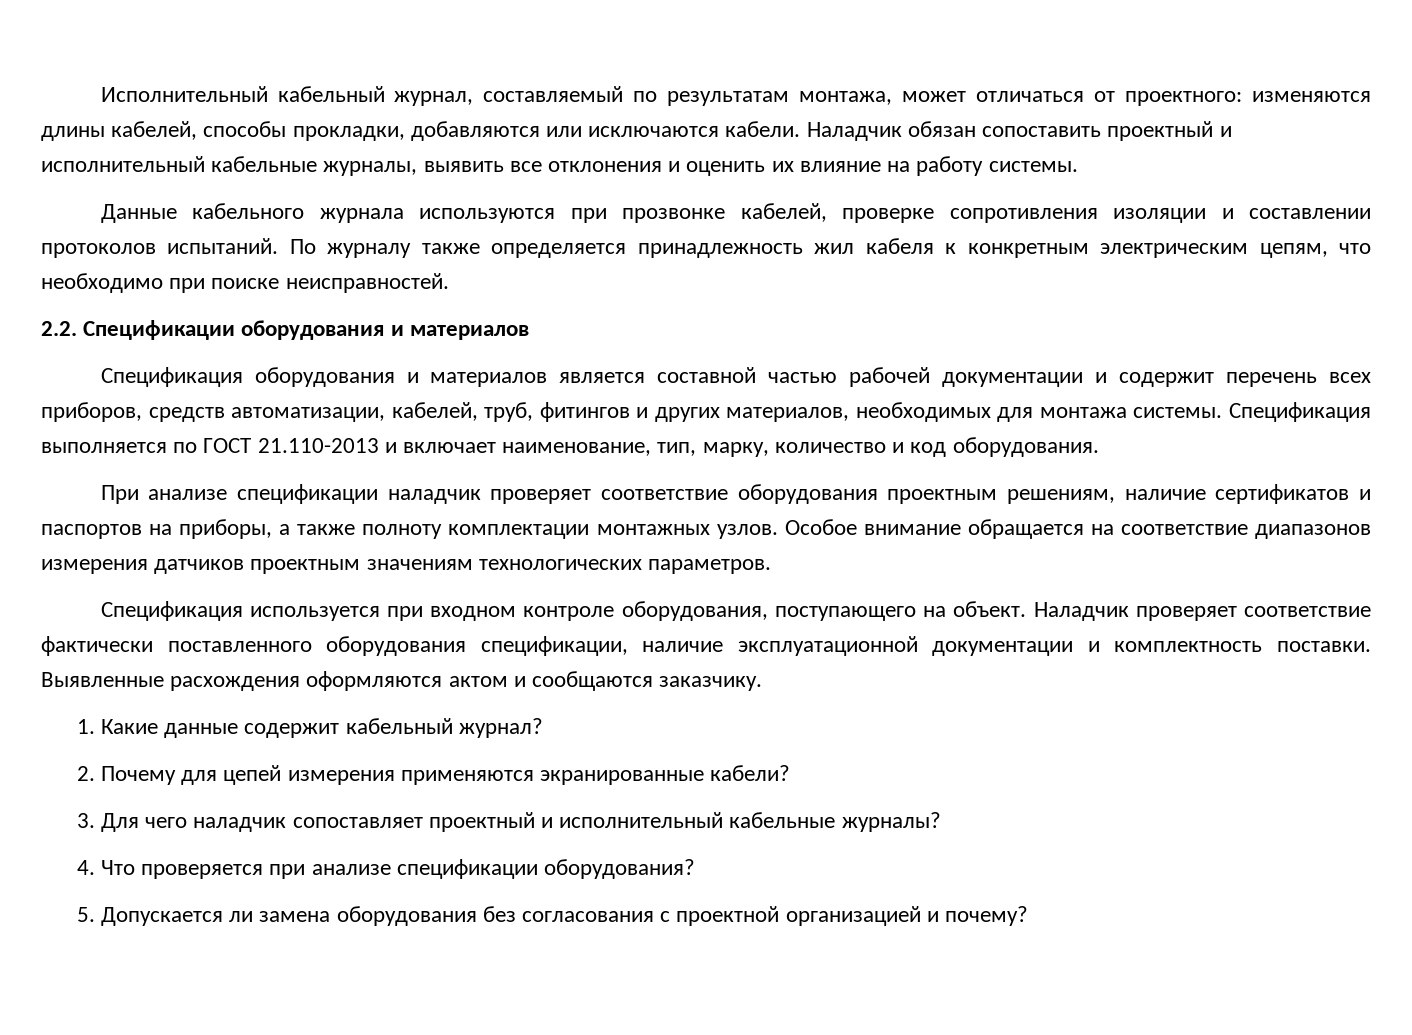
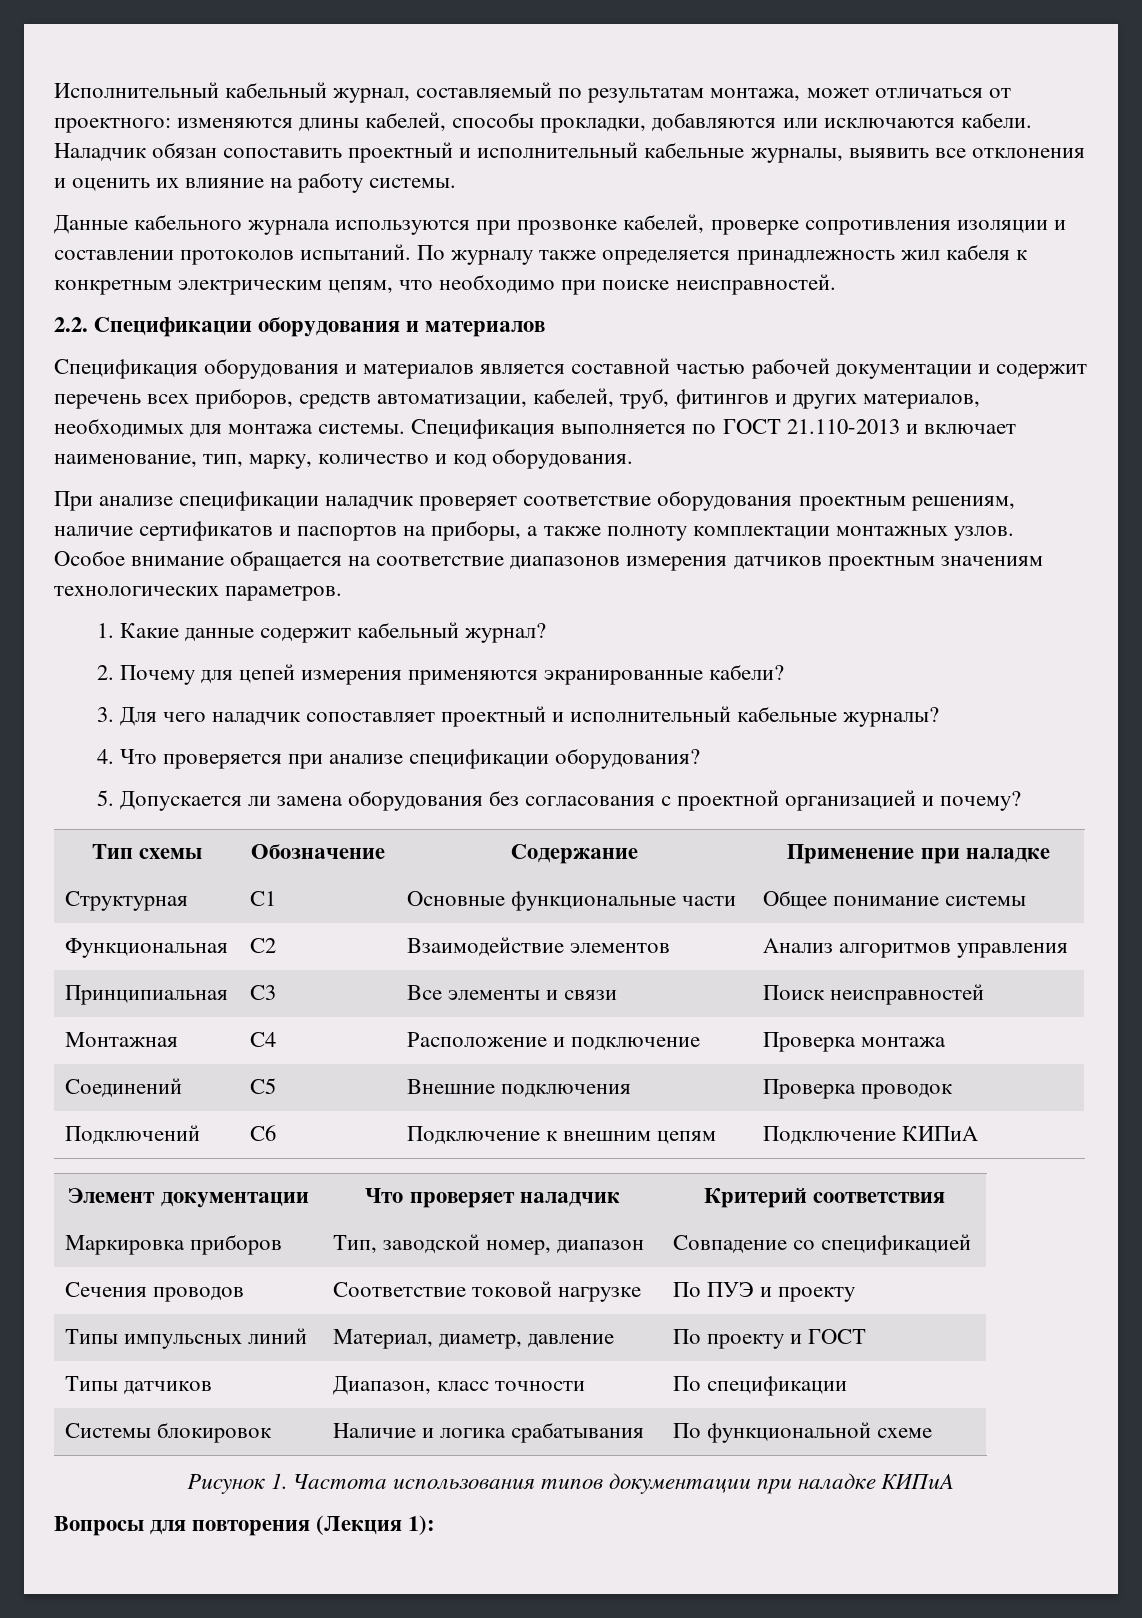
[100,601,1371,621] [41,636,1372,656] [41,671,763,691] // Спецификация используется при входном контроле оборудования, поступающего на объект. Наладчик проверяет соответствие фактически поставленного оборудования спецификации, наличие эксплуатационной документации и комплектность поставки. Выявленные расхождения оформляются актом и сообщаются заказчику. -> (343, 593) none
(1029, 916) none -> [91,844,203,859] [251,844,385,859] [511,844,638,864] [787,844,1050,864] [64,891,188,911] [249,891,276,906] [406,891,737,911] [762,890,1027,910] [64,938,228,958] [249,938,276,953] [406,937,671,957] [762,938,1069,958] [64,985,228,1005] [249,985,276,1000] [406,985,618,1000] [762,984,985,1005] [64,1032,178,1047] [249,1032,276,1047] [406,1032,701,1051] [762,1032,947,1052] [64,1078,182,1098] [249,1078,276,1094] [406,1079,632,1098] [762,1079,954,1099] [64,1125,200,1145] [249,1125,276,1141] [406,1126,717,1145] [762,1126,979,1145] [68,1188,309,1208] [365,1188,620,1208] [703,1188,946,1208] [64,1234,283,1255] [332,1234,645,1255] [672,1234,972,1255] [64,1282,245,1302] [332,1281,642,1302] [672,1282,856,1302] [64,1328,308,1349] [332,1329,615,1349] [672,1329,867,1349] [64,1376,213,1395] [332,1376,586,1395] [672,1376,848,1396] [64,1422,273,1443] [332,1422,645,1443] [672,1422,933,1443] [186,1473,955,1494] [54,1515,436,1536] // Тип схемы | Обозначение | Содержание | Применение при наладке // Структурная | С1 | Основные функциональные части | Общее понимание системы // Функциональная | С2 | Взаимодействие элементов | Анализ алгоритмов управления // Принципиальная | С3 | Все элементы и связи | Поиск неисправностей // Монтажная | С4 | Расположение и подключение | Проверка монтажа // Соединений | С5 | Внешние подключения | Проверка проводок // Подключений | С6 | Подключение к внешним цепям | Подключение КИПиА // Элемент документации | Что проверяет наладчик | Критерий соответствия // Маркировка приборов | Тип, заводской номер, диапазон | Совпадение со спецификацией // Сечения проводов | Соответствие токовой нагрузке | По ПУЭ и проекту // Типы импульсных линий | Материал, диаметр, давление | По проекту и ГОСТ // Типы датчиков | Диапазон, класс точности | По спецификации // Системы блокировок | Наличие и логика срабатывания | По функциональной схеме // Рисунок 1. Частота использования типов документации при наладке КИПиА // Вопросы для повторения (Лекция 1):

